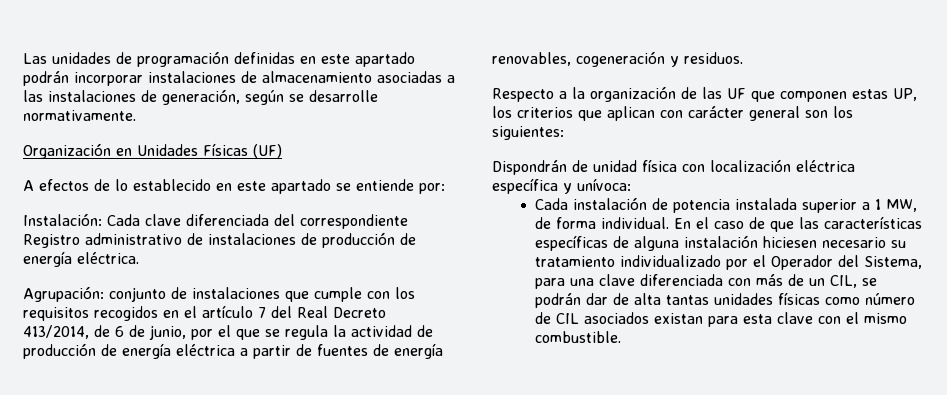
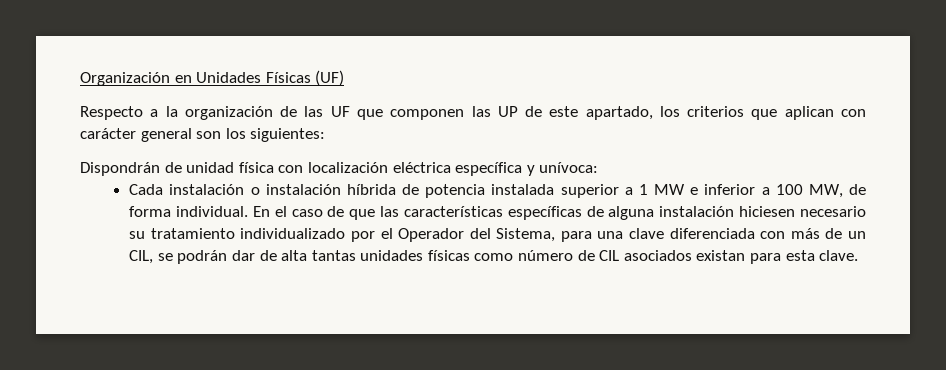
[23,51,415,67] [23,71,455,86] [23,89,378,105] [23,110,136,121] Las unidades de programación definidas en este apartado podrán incorporar instalaciones de almacenamiento asociadas a las instalaciones de generación, según se desarrolle normativamente. // -> (80, 79) none
[23,179,445,194] [23,213,408,229] [23,232,416,248] [23,251,139,267] [23,286,415,302] [23,305,386,321] [23,325,433,340] [23,343,443,359] [492,51,743,67] // A efectos de lo establecido en este apartado se entiende por: // Instalación: Cada clave diferenciada del correspondiente Registro administrativo de instalaciones de producción de energía eléctrica. // Agrupación: conjunto de instalaciones que cumple con los requisitos recogidos en el artículo 7 del Real Decreto 413/2014, de 6 de junio, por el que se regula la actividad de producción de energía eléctrica a partir de fuentes de energía renovables, cogeneración y residuos. -> (345, 78) none
[852,88,917,101] estas UP, -> [471,106,653,120] las UP de este apartado,
(648, 203) none -> [250,184,396,195] o instalación híbrida
(882, 204) none -> [654,184,803,195] MW e inferior a 100
[777,312,908,324] [535,331,622,343] clave con el mismo combustible. -> [819,250,859,261] clave.

